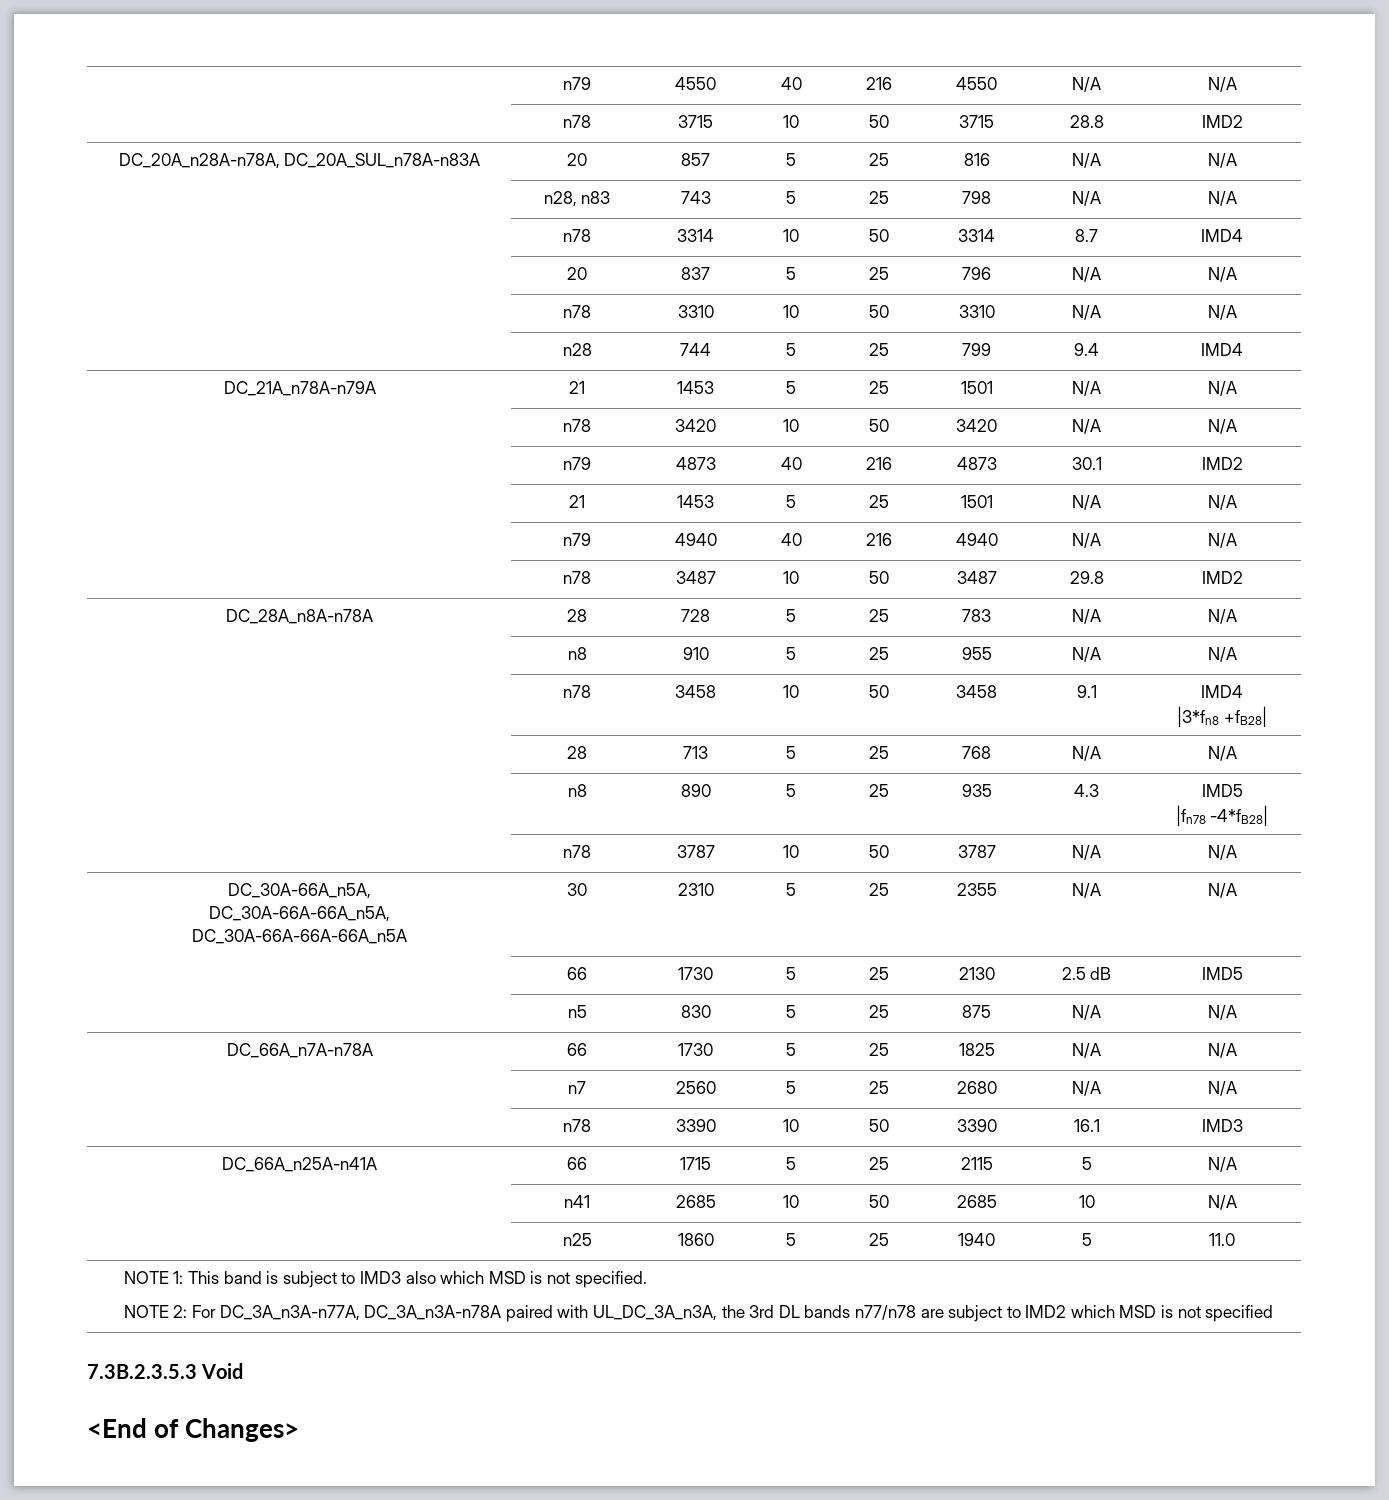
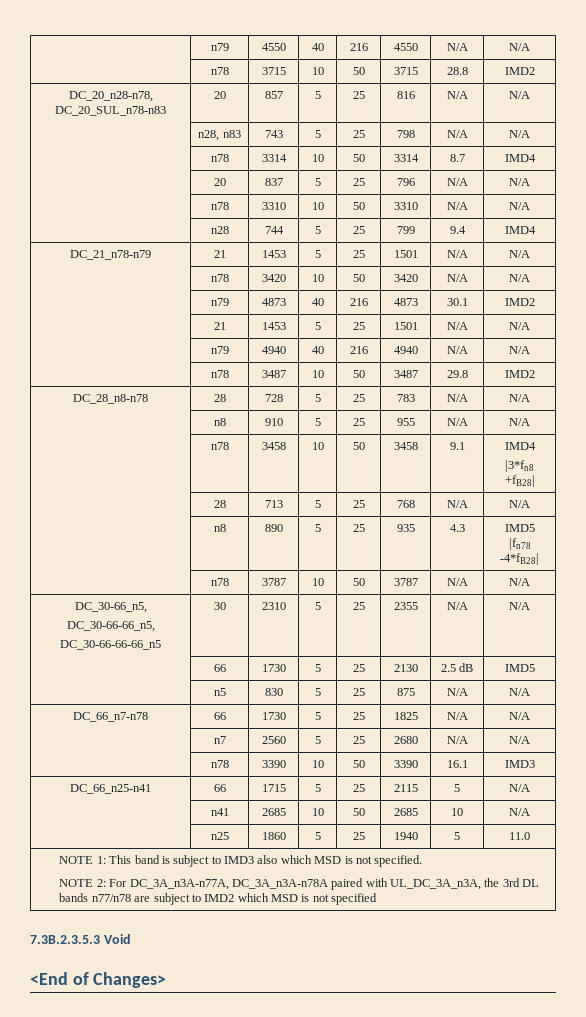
[118,153,481,169] DC_20A_n28A-n78A, DC_20A_SUL_n78A-n83A -> [68,91,153,102] [55,106,166,116] DC_20_n28-n78, DC_20_SUL_n78-n83
[223,381,376,396] DC_21A_n78A-n79A -> [70,250,151,260] DC_21_n78-n79
[226,609,373,624] DC_28A_n8A-n78A -> [73,394,148,404] DC_28_n8-n78
[228,883,371,899] [209,906,390,922] [192,929,407,944] DC_30A-66A_n5A, // DC_30A-66A-66A_n5A, // DC_30A-66A-66A-66A_n5A -> [74,602,147,613] [66,621,155,632] [60,640,161,650] DC_30-66_n5, // DC_30-66-66_n5, // DC_30-66-66-66_n5
[226,1043,373,1058] DC_66A_n7A-n78A -> [73,712,148,722] DC_66_n7-n78
[222,1157,377,1172] DC_66A_n25A-n41A -> [70,784,151,794] DC_66_n25-n41

